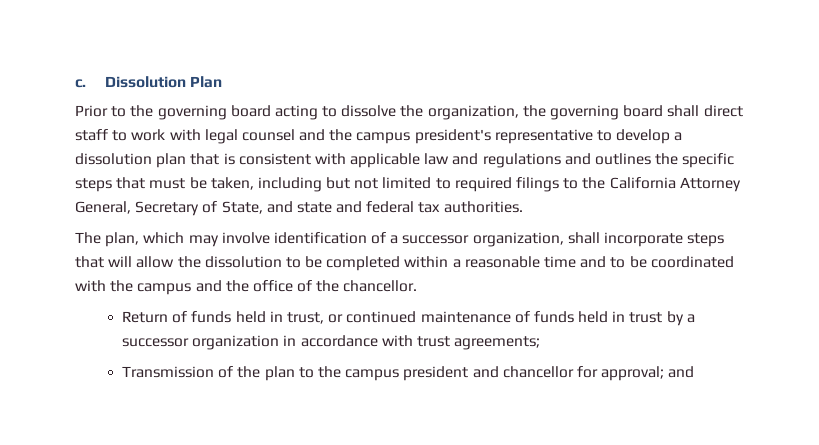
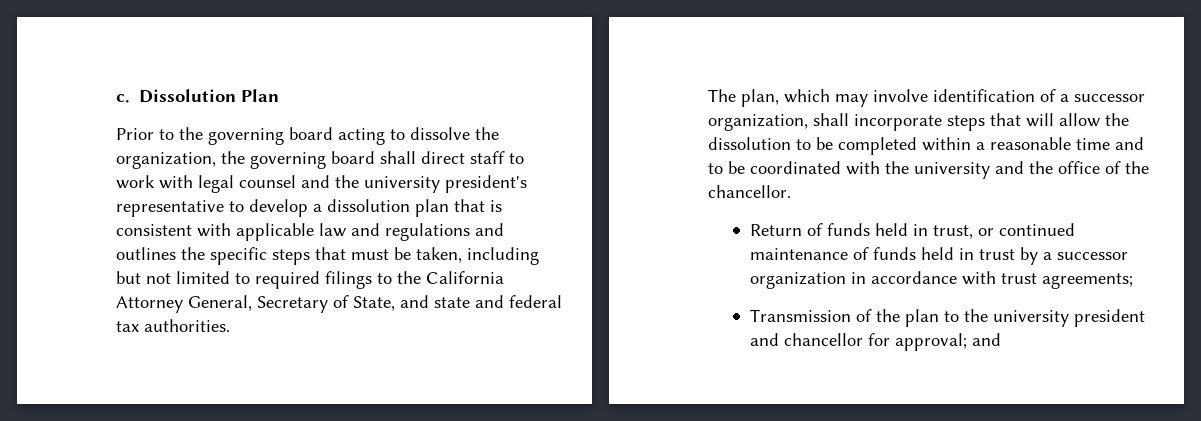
[356,132,411,144] campus -> [364,176,440,193] university
[137,283,192,295] campus -> [914,162,990,179] university
[345,369,400,381] campus -> [992,310,1069,327] university

